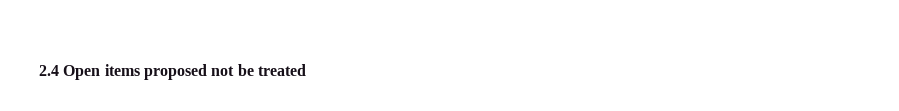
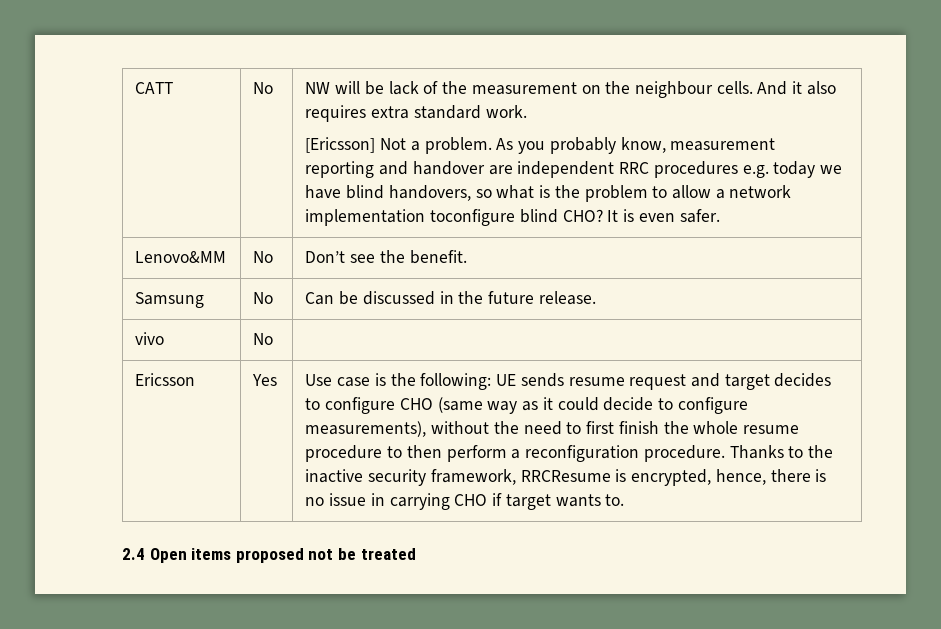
(39, 70) none -> [135,82,174,94] [253,82,274,94] [305,81,836,98] [305,105,527,122] [305,137,776,154] [305,161,842,178] [305,185,792,202] [305,209,720,226] [135,251,227,263] [253,251,274,263] [305,250,467,264] [135,292,205,308] [253,292,274,304] [305,291,596,305] [135,332,165,345] [253,333,274,345] [135,373,196,386] [252,374,278,386] [305,373,832,390] [305,397,748,414] [305,421,799,437] [305,445,833,462] [305,469,827,486] [305,493,625,510] CATT | No | NW will be lack of the measurement on the neighbour cells. And it also requires extra standard work. // [Ericsson] Not a problem. As you probably know, measurement reporting and handover are independent RRC procedures e.g. today we have blind handovers, so what is the problem to allow a network implementation toconfigure blind CHO? It is even safer. // Lenovo&MM | No | Don’t see the benefit. // Samsung | No | Can be discussed in the future release. // vivo | No | // Ericsson | Yes | Use case is the following: UE sends resume request and target decides to configure CHO (same way as it could decide to configure measurements), without the need to first finish the whole resume procedure to then perform a reconfiguration procedure. Thanks to the inactive security framework, RRCResume is encrypted, hence, there is no issue in carrying CHO if target wants to. //

